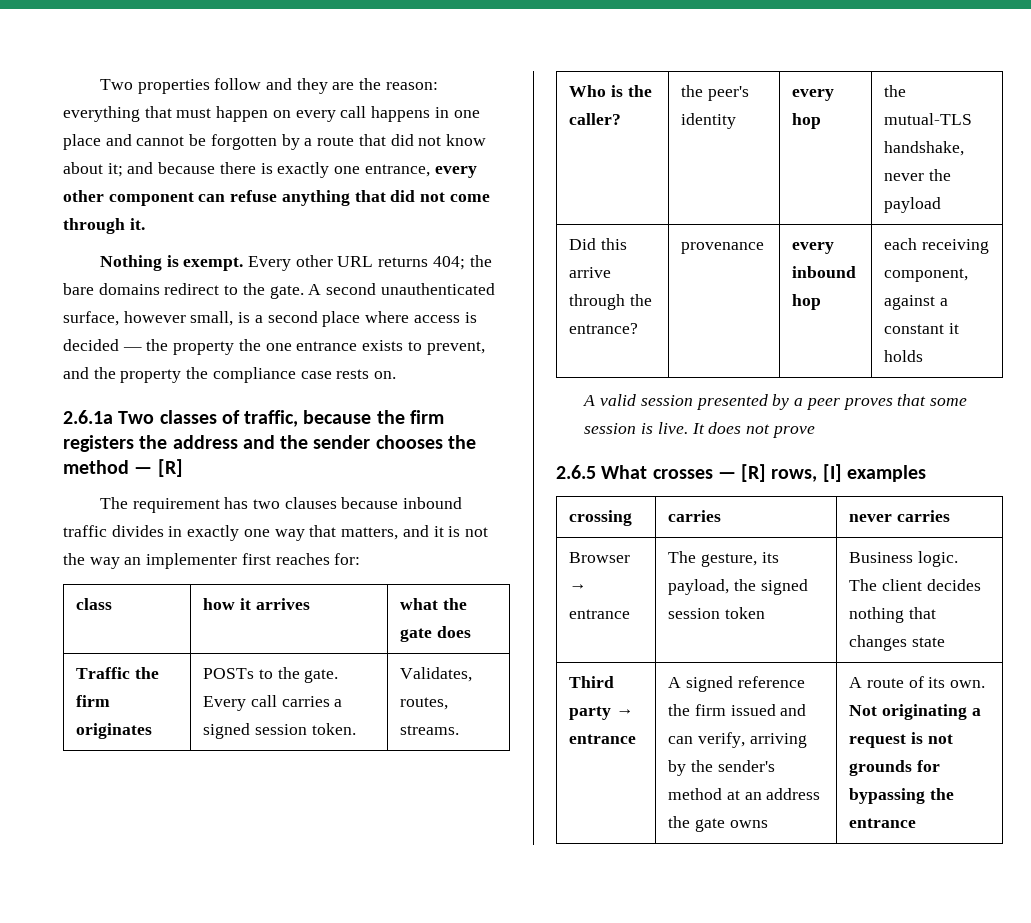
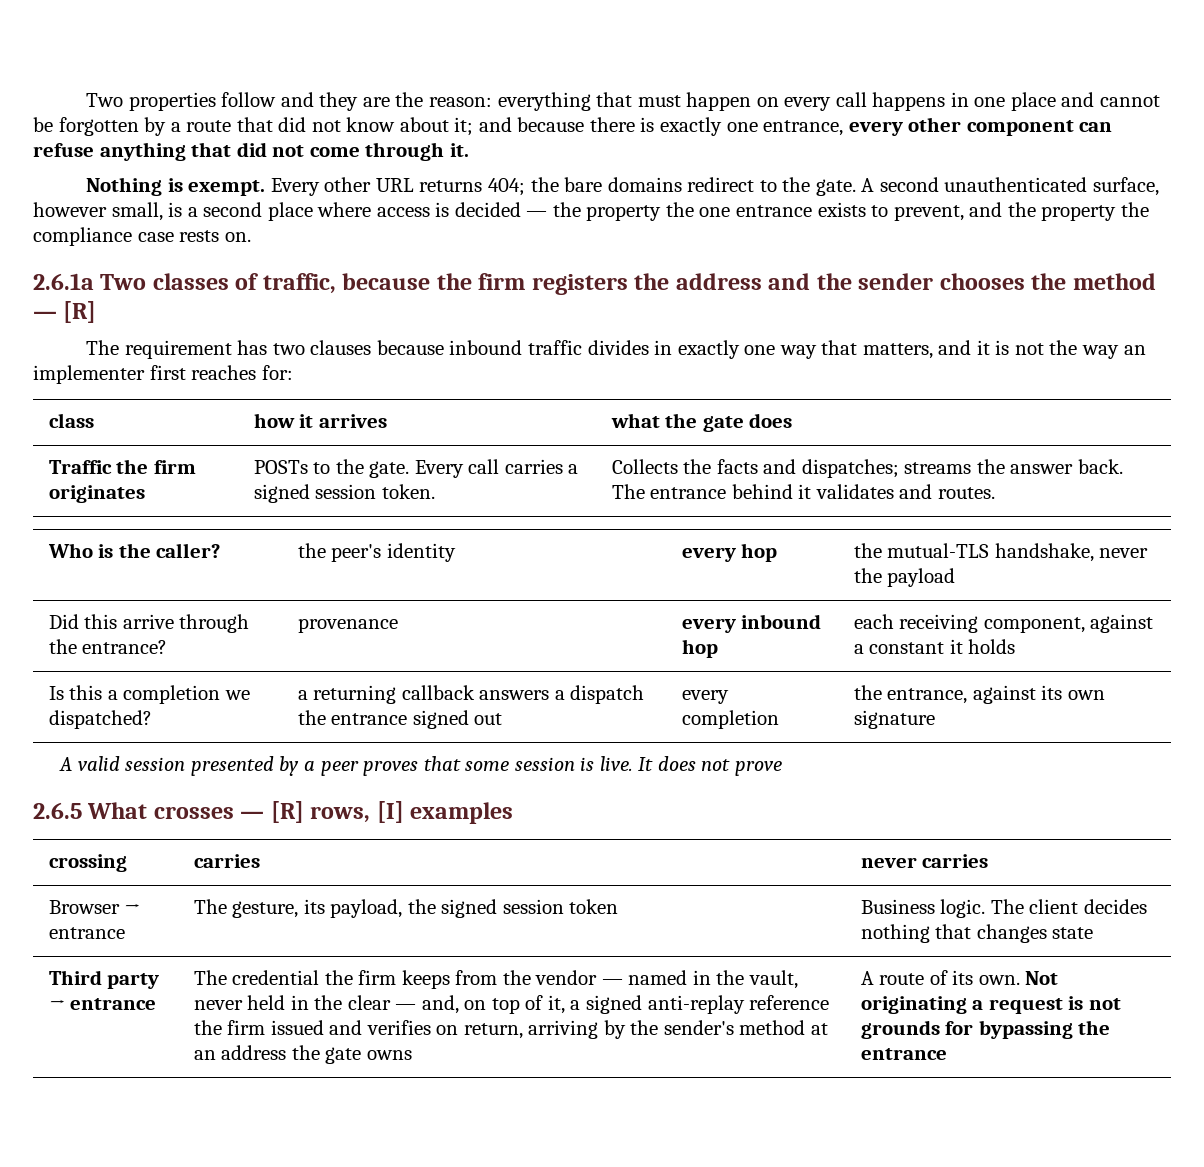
[400,667,473,682] [400,697,449,710] [400,725,460,735] Validates, routes, streams. -> [611,459,1123,478] [611,484,995,499] Collects the facts and dispatches; streams the answer back. The entrance behind it validates and routes.
(924, 356) none -> [48,685,250,704] [48,710,152,729] [297,685,645,704] [297,710,503,729] [681,690,729,704] [681,710,779,729] [853,685,1105,704] [853,710,935,729] // Is this a completion we dispatched? | a returning callback answers a dispatch the entrance signed out | every completion | the entrance, against its own signature
[668,676,734,692] A signed -> [193,970,798,989] [193,995,745,1014] The credential the firm keeps from the vendor — named in the vault, never held in the clear — and, on top of it, a signed anti-replay
[668,732,746,748] can verify, -> [366,1020,523,1039] verifies on return,

